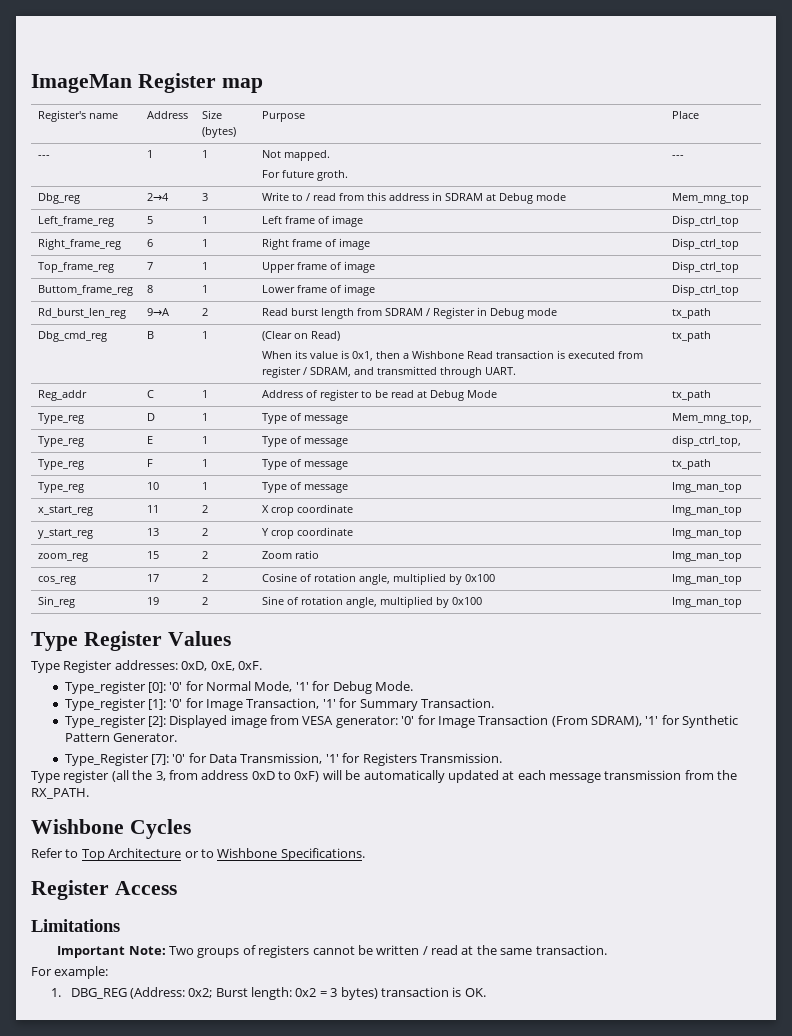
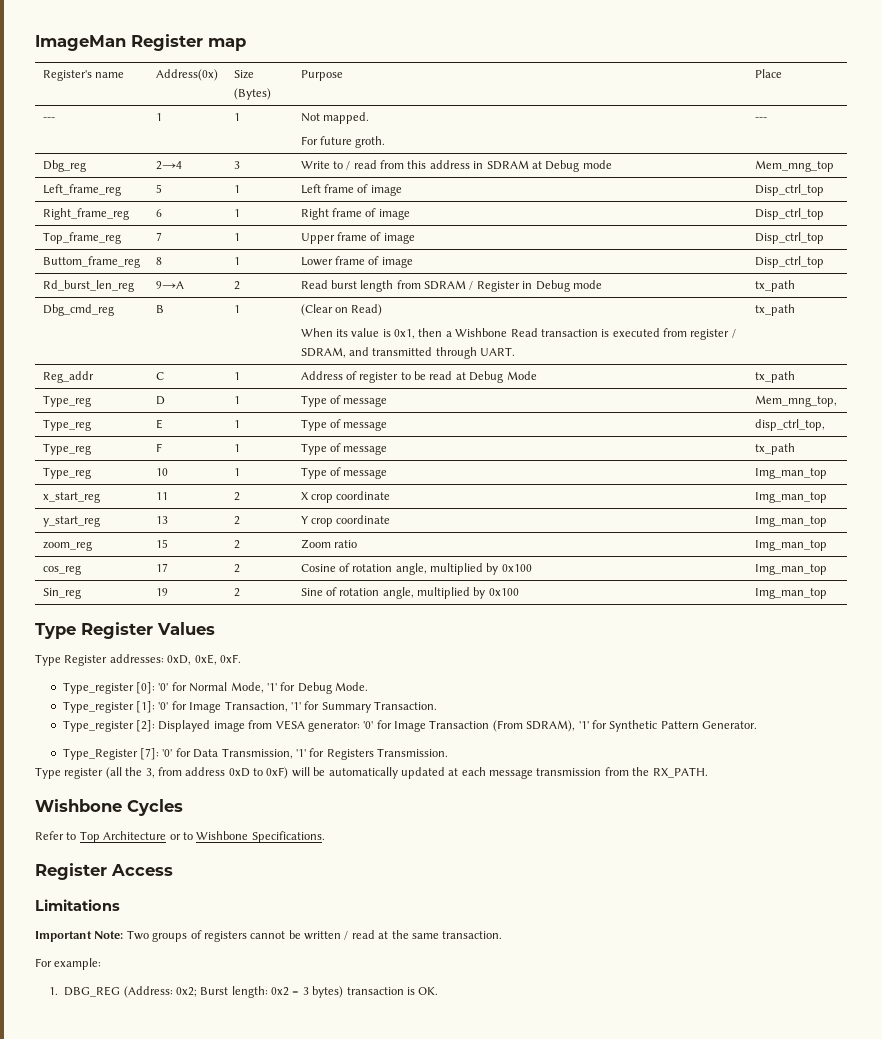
[146,111,188,119] Address -> [155,69,218,81] Address(0x)
[201,127,236,138] (bytes) -> [233,88,271,100] (Bytes)

